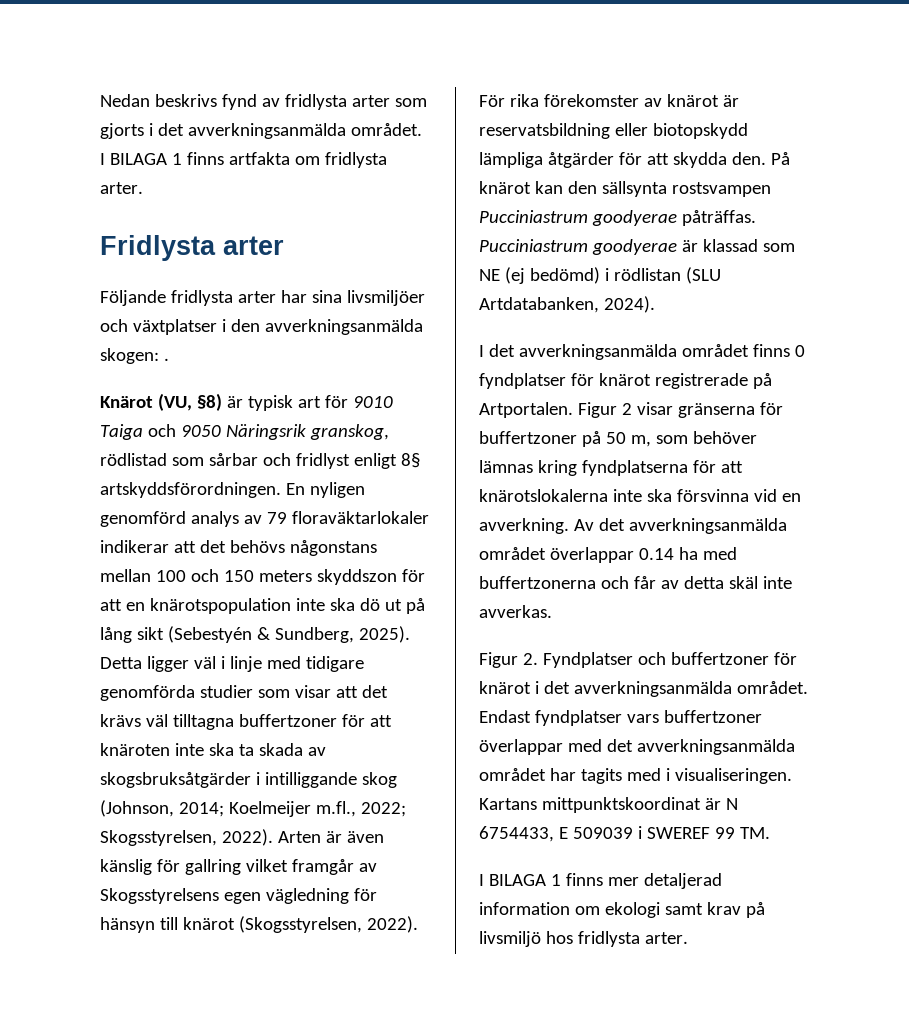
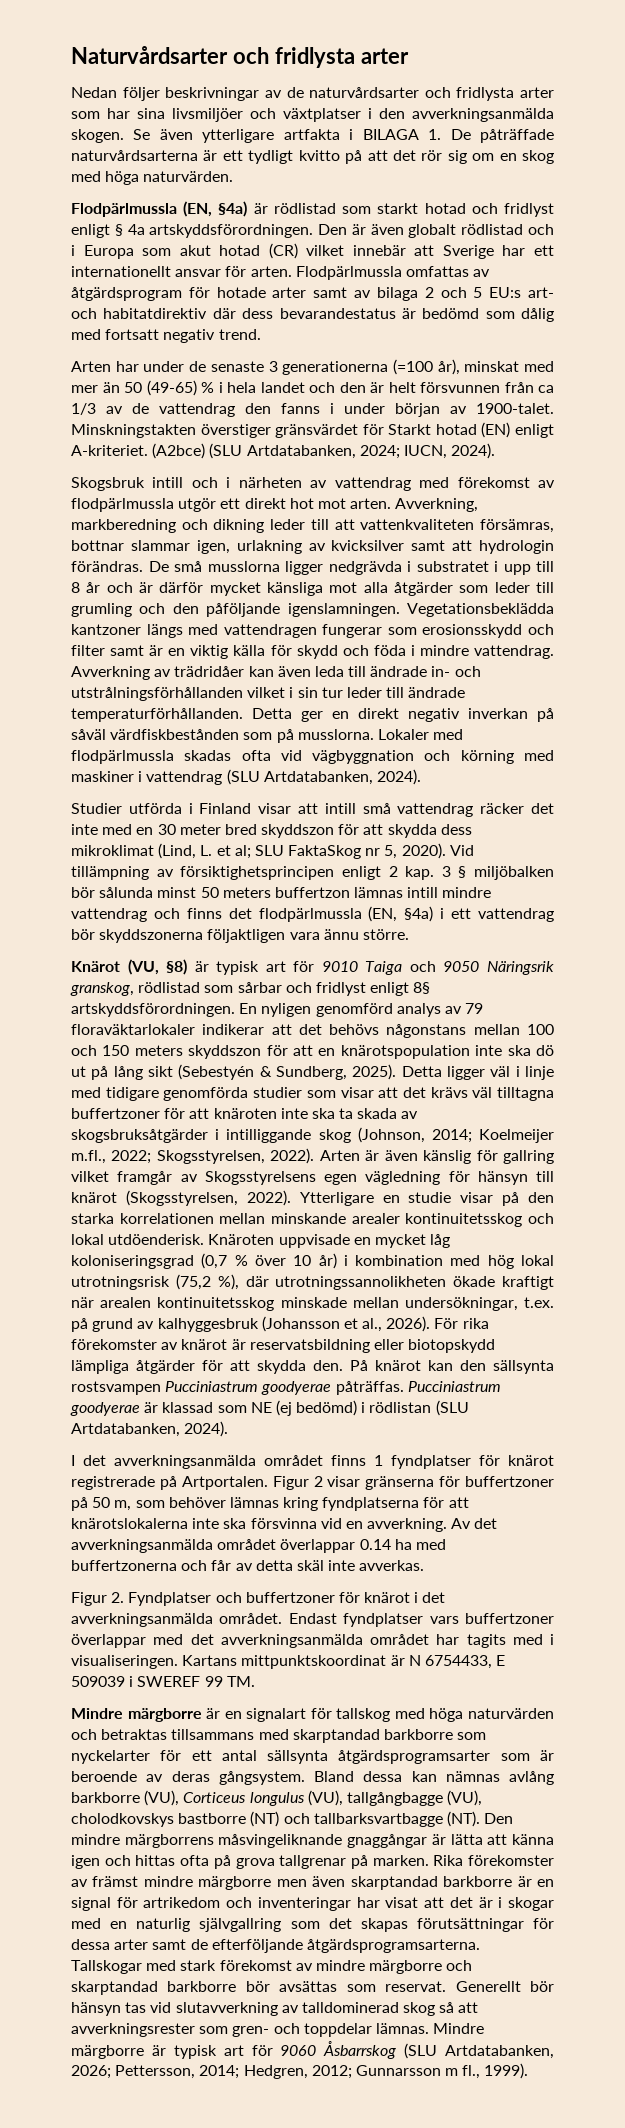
[100,94,427,110] [100,123,422,139] [100,152,387,168] [100,182,143,194] [100,235,284,261] [100,290,276,306] Nedan beskrivs fynd av fridlysta arter som gjorts i det avverkningsanmälda området. I BILAGA 1 finns artfakta om fridlysta arter. // Fridlysta arter // Följande fridlysta arter -> [71,46,409,68] [71,87,554,101] [71,111,100,119] Naturvårdsarter och fridlysta arter // Nedan följer beskrivningar av de naturvårdsarter och fridlysta arter som
[100,348,169,364] skogen: . -> [71,129,554,143] [71,150,555,164] [71,171,234,185] [71,201,554,217] [71,224,554,238] [71,243,554,259] [71,266,491,280] [71,287,554,301] [71,308,554,322] [71,329,261,343] [71,359,554,375] [71,380,554,396] [71,403,554,417] [71,422,554,438] [71,443,496,459] [71,477,555,491] [71,498,479,512] [71,519,554,533] [71,540,554,554] [71,561,554,575] [71,582,554,596] [71,603,554,617] [71,624,554,638] [71,645,554,659] [71,666,481,680] [71,687,466,701] [71,708,554,722] [71,729,464,743] [71,750,554,764] [71,769,421,785] [71,803,555,817] [71,824,472,838] [71,843,474,859] [71,866,554,880] [71,887,492,898] [71,906,555,922] [71,929,409,943] skogen. Se även ytterligare artfakta i BILAGA 1. De påträffade naturvårdsarterna är ett tydligt kvitto på att det rör sig om en skog med höga naturvärden. // Flodpärlmussla (EN, §4a) är rödlistad som starkt hotad och fridlyst enligt § 4a artskyddsförordningen. Den är även globalt rödlistad och i Europa som akut hotad (CR) vilket innebär att Sverige har ett internationellt ansvar för arten. Flodpärlmussla omfattas av åtgärdsprogram för hotade arter samt av bilaga 2 och 5 EU:s art- och habitatdirektiv där dess bevarandestatus är bedömd som dålig med fortsatt negativ trend. // Arten har under de senaste 3 generationerna (=100 år), minskat med mer än 50 (49-65) % i hela landet och den är helt försvunnen från ca 1/3 av de vattendrag den fanns i under början av 1900-talet. Minskningstakten överstiger gränsvärdet för Starkt hotad (EN) enligt A-kriteriet. (A2bce) (SLU Artdatabanken, 2024; IUCN, 2024). // Skogsbruk intill och i närheten av vattendrag med förekomst av flodpärlmussla utgör ett direkt hot mot arten. Avverkning, markberedning och dikning leder till att vattenkvaliteten försämras, bottnar slammar igen, urlakning av kvicksilver samt att hydrologin förändras. De små musslorna ligger nedgrävda i substratet i upp till 8 år och är därför mycket känsliga mot alla åtgärder som leder till grumling och den påföljande igenslamningen. Vegetationsbeklädda kantzoner längs med vattendragen fungerar som erosionsskydd och filter samt är en viktig källa för skydd och föda i mindre vattendrag. Avverkning av trädridåer kan även leda till ändrade in- och utstrålningsförhållanden vilket i sin tur leder till ändrade temperaturförhållanden. Detta ger en direkt negativ inverkan på såväl värdfiskbestånden som på musslorna. Lokaler med flodpärlmussla skadas ofta vid vägbyggnation och körning med maskiner i vattendrag (SLU Artdatabanken, 2024). // Studier utförda i Finland visar att intill små vattendrag räcker det inte med en 30 meter bred skyddszon för att skydda dess mikroklimat (Lind, L. et al; SLU FaktaSkog nr 5, 2020). Vid tillämpning av försiktighetsprincipen enligt 2 kap. 3 § miljöbalken bör sålunda minst 50 meters buffertzon lämnas intill mindre vattendrag och finns det flodpärlmussla (EN, §4a) i ett vattendrag bör skyddszonerna följaktligen vara ännu större.
(418, 924) none -> [299,1192,554,1206] [71,1213,554,1227] [71,1234,451,1248] [71,1253,555,1269] [71,1274,554,1290] [71,1297,554,1311] [71,1316,431,1332] Ytterligare en studie visar på den starka korrelationen mellan minskande arealer kontinuitetsskog och lokal utdöenderisk. Knäroten uppvisade en mycket låg koloniseringsgrad (0,7 % över 10 år) i kombination med hög lokal utrotningsrisk (75,2 %), där utrotningssannolikheten ökade kraftigt när arealen kontinuitetsskog minskade mellan undersökningar, t.ex. på grund av kalhyggesbruk (Johansson et al., 2026).
[794,345,805,357] 0 -> [374,1455,383,1466] 1
[479,873,722,889] [479,902,765,918] [479,931,688,947] I BILAGA 1 finns mer detaljerad information om ekologi samt krav på livsmiljö hos fridlysta arter. -> [71,1708,554,1722] [71,1729,487,1743] [71,1750,554,1764] [71,1771,554,1785] [71,1790,483,1806] [71,1811,514,1827] [71,1834,554,1848] [71,1855,554,1869] [71,1876,554,1890] [71,1897,555,1911] [71,1918,554,1932] [71,1939,480,1953] [71,1960,473,1974] [71,1981,554,1995] [71,2002,479,2016] [71,2023,485,2037] [71,2041,554,2059] [71,2063,529,2079] Mindre märgborre är en signalart för tallskog med höga naturvärden och betraktas tillsammans med skarptandad barkborre som nyckelarter för ett antal sällsynta åtgärdsprogramsarter som är beroende av deras gångsystem. Bland dessa kan nämnas avlång barkborre (VU), Corticeus longulus (VU), tallgångbagge (VU), cholodkovskys bastborre (NT) och tallbarksvartbagge (NT). Den mindre märgborrens måsvingeliknande gnaggångar är lätta att känna igen och hittas ofta på grova tallgrenar på marken. Rika förekomster av främst mindre märgborre men även skarptandad barkborre är en signal för artrikedom och inventeringar har visat att det är i skogar med en naturlig självgallring som det skapas förutsättningar för dessa arter samt de efterföljande åtgärdsprogramsarterna. Tallskogar med stark förekomst av mindre märgborre och skarptandad barkborre bör avsättas som reservat. Generellt bör hänsyn tas vid slutavverkning av talldominerad skog så att avverkningsrester som gren- och toppdelar lämnas. Mindre märgborre är typisk art för 9060 Åsbarrskog (SLU Artdatabanken, 2026; Pettersson, 2014; Hedgren, 2012; Gunnarsson m fl., 1999).

